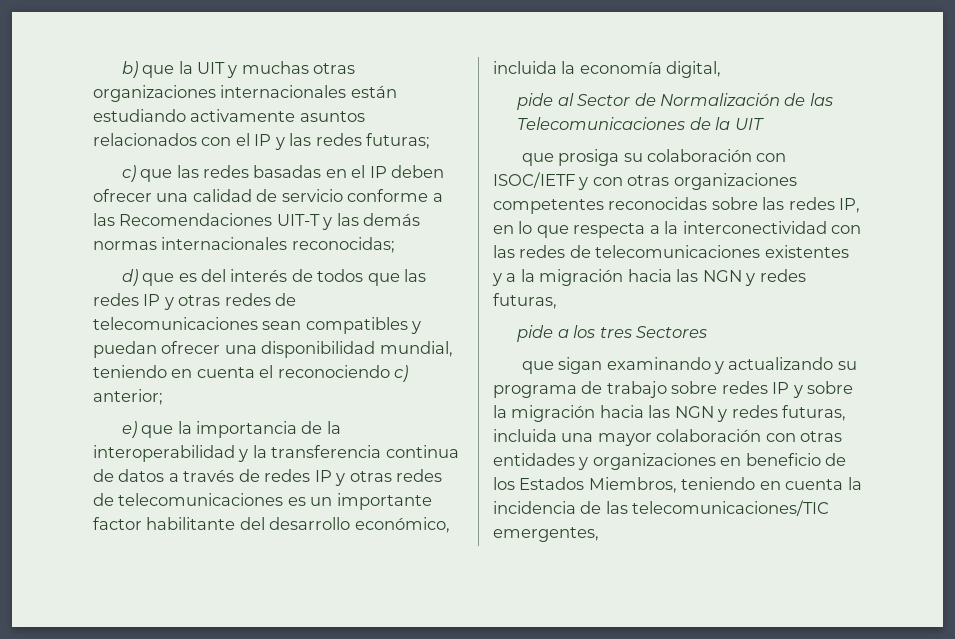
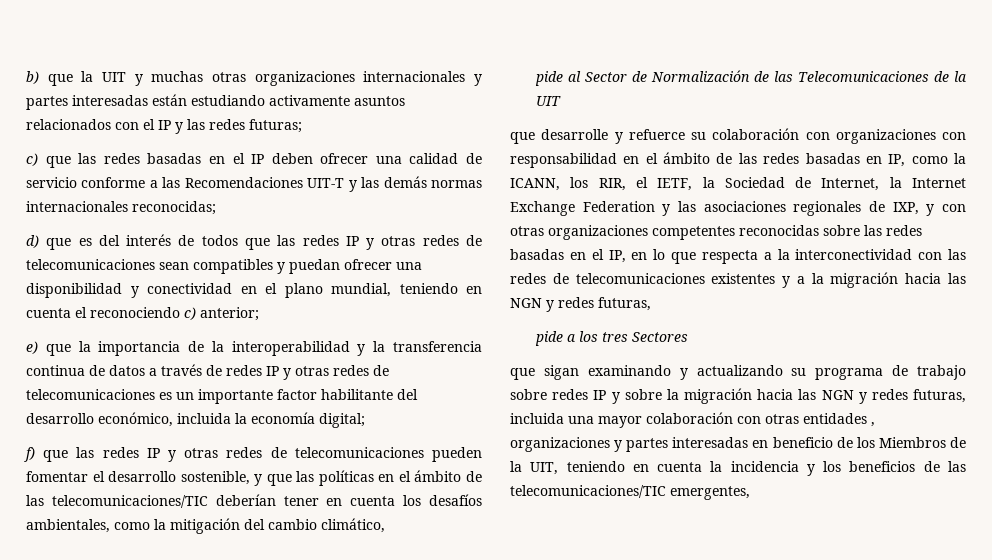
(347, 91) none -> [474,74,483,86] [26,95,148,110] y partes interesadas
(376, 349) none -> [130,283,323,298] y conectividad en el plano
[666,61,722,78] digital, -> [319,413,365,428] [24,447,482,462] [26,470,483,486] [26,494,482,508] [26,518,385,534] digital; // f) que las redes IP y otras redes de telecomunicaciones pueden fomentar el desarrollo sostenible, y que las políticas en el ámbito de las telecomunicaciones/TIC deberían tener en cuenta los desafíos ambientales, como la mitigación del cambio climático,
[558,149,787,166] [493,172,575,188] prosiga su colaboración con ISOC/IETF -> [541,128,966,144] [510,152,967,168] [510,177,966,191] [510,201,919,216] desarrolle y refuerce su colaboración con organizaciones con responsabilidad en el ámbito de las redes basadas en IP, como la ICANN, los RIR, el IETF, la Sociedad de Internet, la Internet Exchange Federation y las asociaciones regionales de IXP,
(835, 203) none -> [510,249,604,260] basadas en el
[578,453,847,470] [493,477,677,493] y organizaciones en beneficio de los Estados Miembros, -> [871,422,875,427] [510,437,966,452] [510,461,559,475] , organizaciones y partes interesadas en beneficio de los Miembros de la UIT,
(576, 507) none -> [806,461,916,476] y los beneficios

